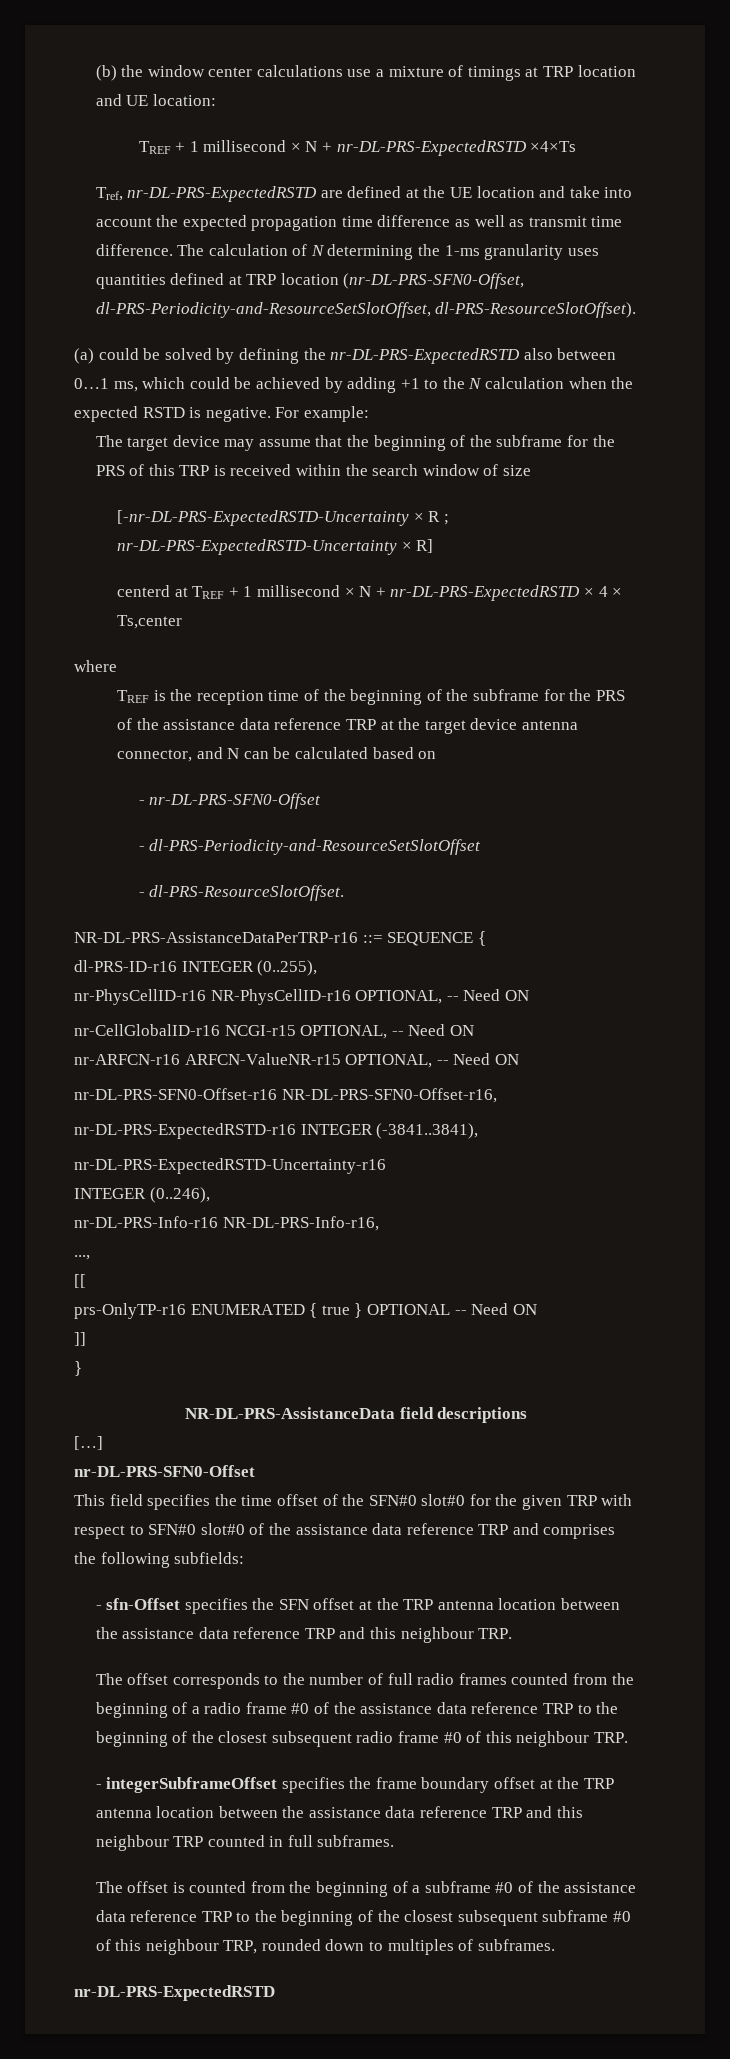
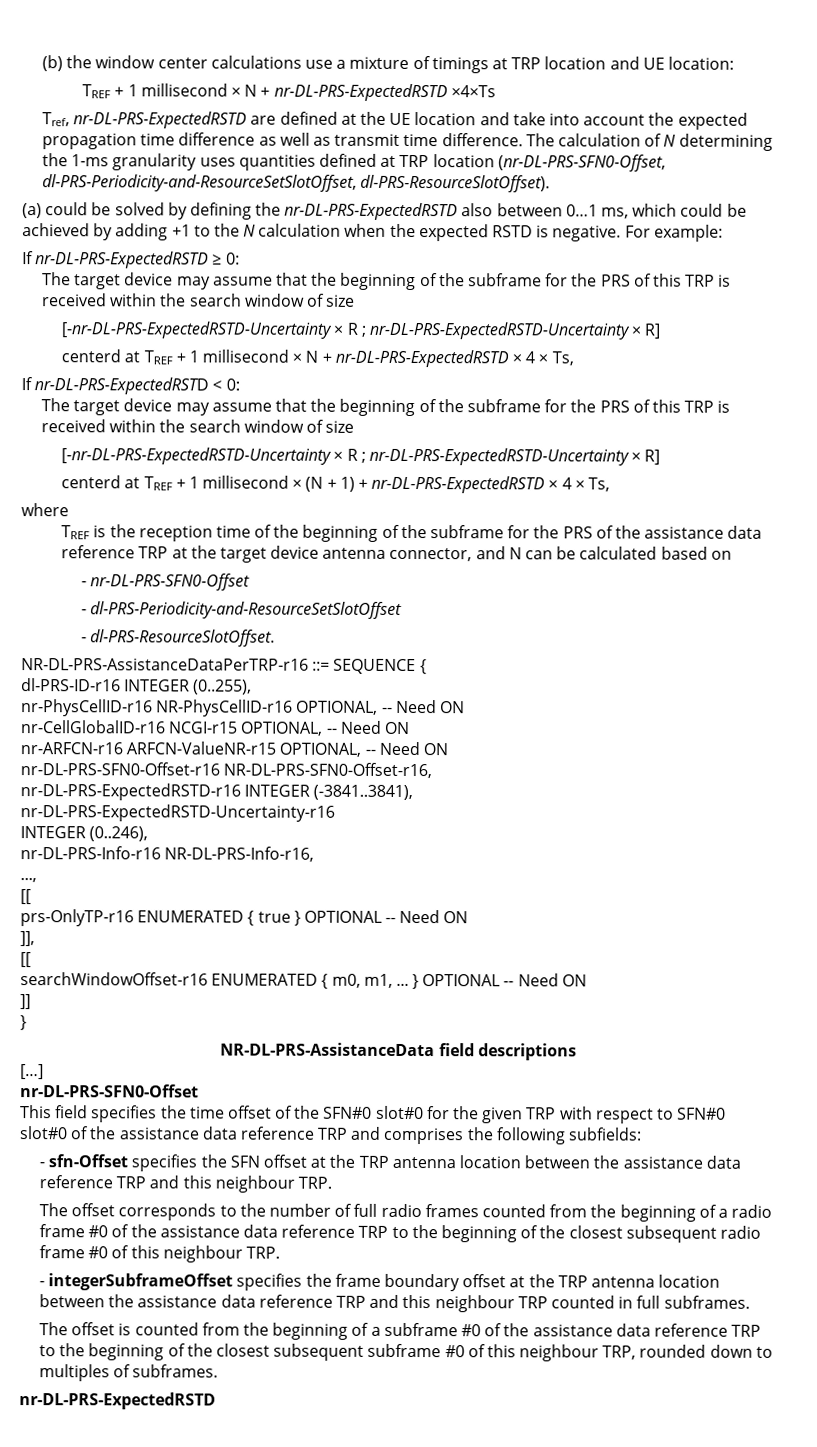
(369, 414) none -> [22,251,240,269] // If nr-DL-PRS-ExpectedRSTD ≥ 0:
[117,615,183,629] Ts,center -> [551,351,574,366] [21,377,240,395] [41,398,731,417] [41,419,355,433] [61,447,661,466] [61,475,610,494] Ts, // If nr-DL-PRS-ExpectedRSTD < 0: // The target device may assume that the beginning of the subframe for the PRS of this TRP is received within the search window of size // [-nr-DL-PRS-ExpectedRSTD-Uncertainty × R ; nr-DL-PRS-ExpectedRSTD-Uncertainty × R] // centerd at TREF + 1 millisecond × (N + 1) + nr-DL-PRS-ExpectedRSTD × 4 × Ts,
(537, 1309) none -> [20,931,35,947] [20,952,31,968] [20,972,587,990] // ]], // [[ // searchWindowOffset-r16 ENUMERATED { m0, m1, ... } OPTIONAL -- Need ON

